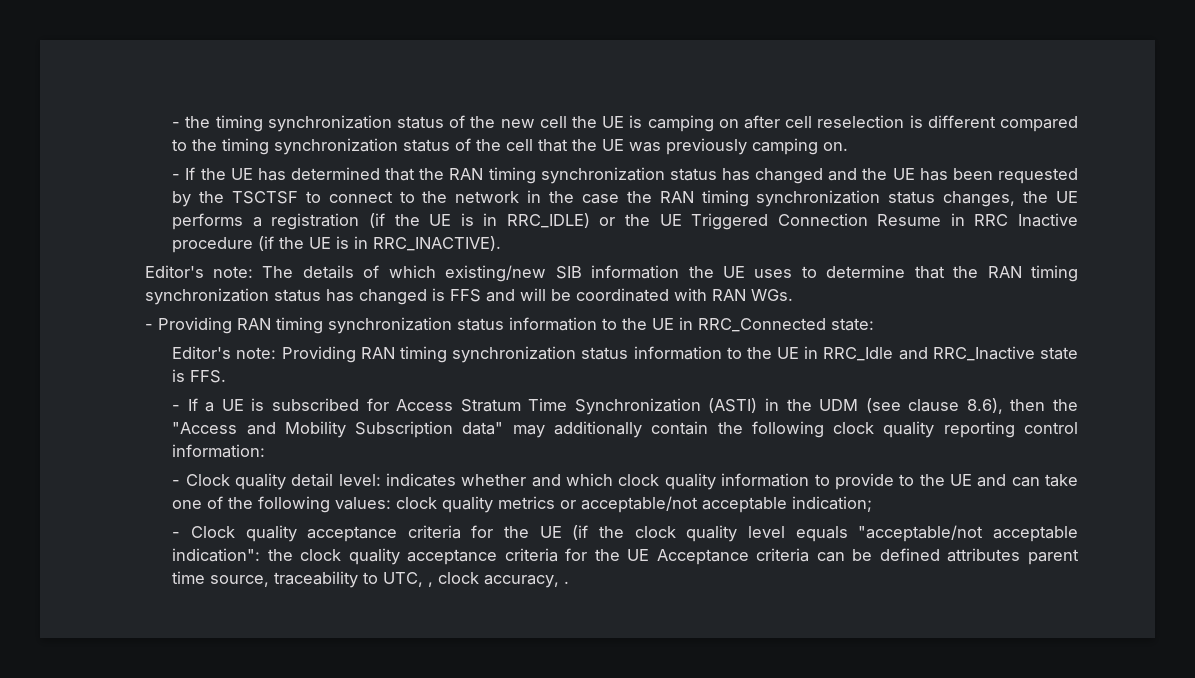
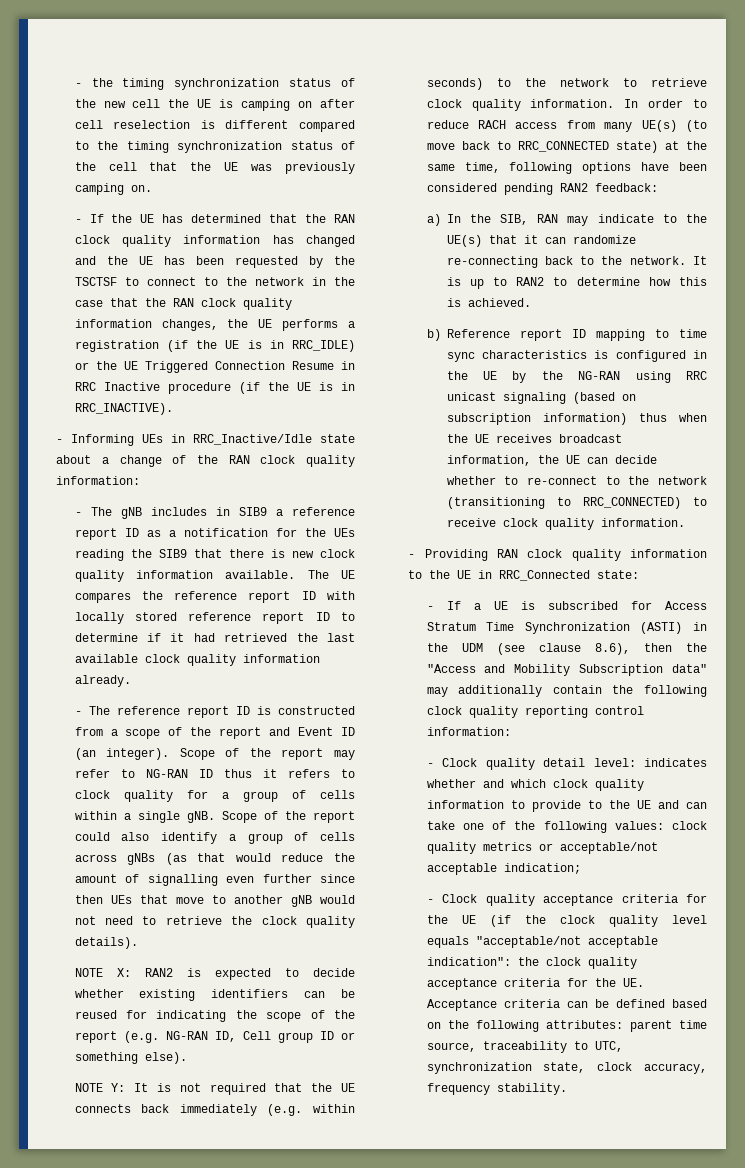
[488,167,717,184] timing synchronization status -> [74,235,261,247] clock quality information
[626,190,936,207] the RAN timing synchronization status -> [109,298,292,310] [74,319,152,328] that the RAN clock quality information
[144,265,1078,282] [144,288,793,305] Editor's note: The details of which existing/new SIB information the UE uses to determine that the RAN timing synchronization status has changed is FFS and will be coordinated with RAN WGs. -> [56,434,355,446] [56,455,355,467] [56,476,141,485] [74,507,355,519] [74,528,355,540] [74,549,355,561] [74,570,355,582] [74,591,355,603] [74,612,355,624] [74,633,355,642] [74,654,320,666] [74,675,131,687] [74,706,355,718] [74,727,355,739] [74,748,355,760] [74,769,355,778] [74,790,355,802] [74,811,355,823] [74,832,355,844] [74,853,355,865] [74,874,355,886] [74,895,355,907] [74,916,355,928] [74,937,138,949] [74,968,355,980] [74,989,355,1001] [74,1010,355,1022] [74,1031,355,1043] [74,1052,187,1064] [74,1083,355,1095] [74,1104,355,1116] [426,78,707,90] [426,99,707,111] [426,120,707,132] [426,141,707,153] [426,162,707,174] [426,183,658,195] [426,214,707,226] [446,235,636,247] [446,256,707,268] [446,277,707,289] [446,298,531,307] [426,329,707,341] [446,350,707,362] [446,371,707,383] [446,392,636,404] [446,413,707,425] [446,434,622,443] [446,455,657,466] [446,476,707,485] [446,497,707,509] [446,518,685,530] - Informing UEs in RRC_Inactive/Idle state about a change of the RAN clock quality information: // - The gNB includes in SIB9 a reference report ID as a notification for the UEs reading the SIB9 that there is new clock quality information available. The UE compares the reference report ID with locally stored reference report ID to determine if it had retrieved the last available clock quality information already. // - The reference report ID is constructed from a scope of the report and Event ID (an integer). Scope of the report may refer to NG-RAN ID thus it refers to clock quality for a group of cells within a single gNB. Scope of the report could also identify a group of cells across gNBs (as that would reduce the amount of signalling even further since then UEs that move to another gNB would not need to retrieve the clock quality details). // NOTE X: RAN2 is expected to decide whether existing identifiers can be reused for indicating the scope of the report (e.g. NG-RAN ID, Cell group ID or something else). // NOTE Y: It is not required that the UE connects back immediately (e.g. within seconds) to the network to retrieve clock quality information. In order to reduce RACH access from many UE(s) (to move back to RRC_CONNECTED state) at the same time, following options have been considered pending RAN2 feedback: // a) In the SIB, RAN may indicate to the UE(s) that it can randomize re-connecting back to the network. It is up to RAN2 to determine how this is achieved. // b) Reference report ID mapping to time sync characteristics is configured in the UE by the NG-RAN using RRC unicast signaling (based on subscription information) thus when the UE receives broadcast information, the UE can decide whether to re-connect to the network (transitioning to RRC_CONNECTED) to receive clock quality information.
[275,317,504,334] timing synchronization status -> [527,549,621,561] clock quality
[172,346,1078,363] [172,369,227,383] // Editor's note: Providing RAN timing synchronization status information to the UE in RRC_Idle and RRC_Inactive state is FFS. -> (640, 574) none
[627,549,650,561] UE -> [622,978,644,987] UE.
[947,548,1021,562] attributes -> [672,999,707,1008] [426,1020,623,1032] based on the following attributes:
[428,572,570,588] , clock accuracy, . -> [426,1062,707,1074] [426,1083,567,1095] synchronization state, clock accuracy, frequency stability.

